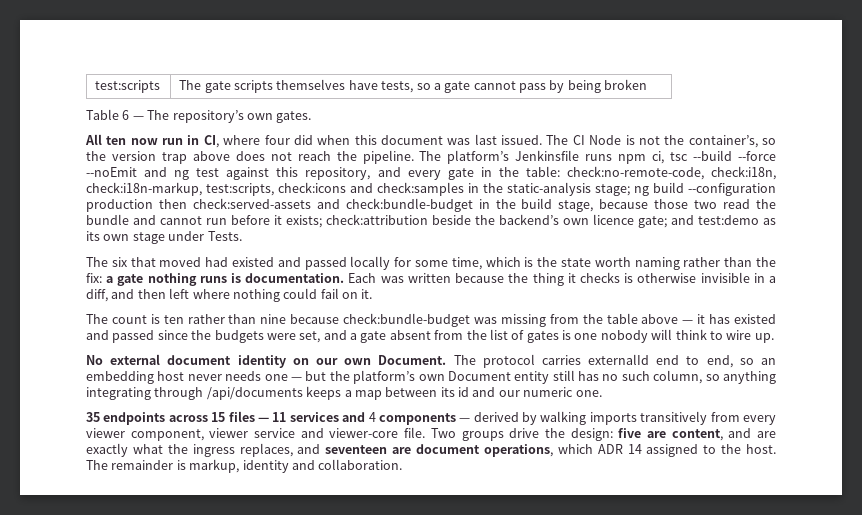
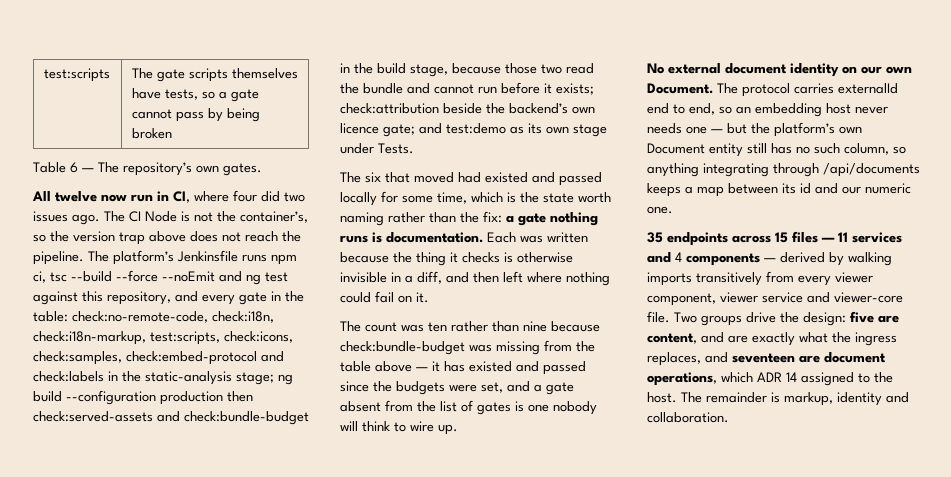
[106,136,127,145] ten -> [55,191,97,202] twelve
[317,134,543,145] when this document was last issued. -> [284,192,305,202] [33,211,100,225] two issues ago.
[278,182,464,196] check:icons and check:samples -> [224,331,293,343] [33,351,284,365] [33,371,104,382] check:icons, check:samples, check:embed-protocol and check:labels
[150,314,160,324] is -> [401,324,424,332] was

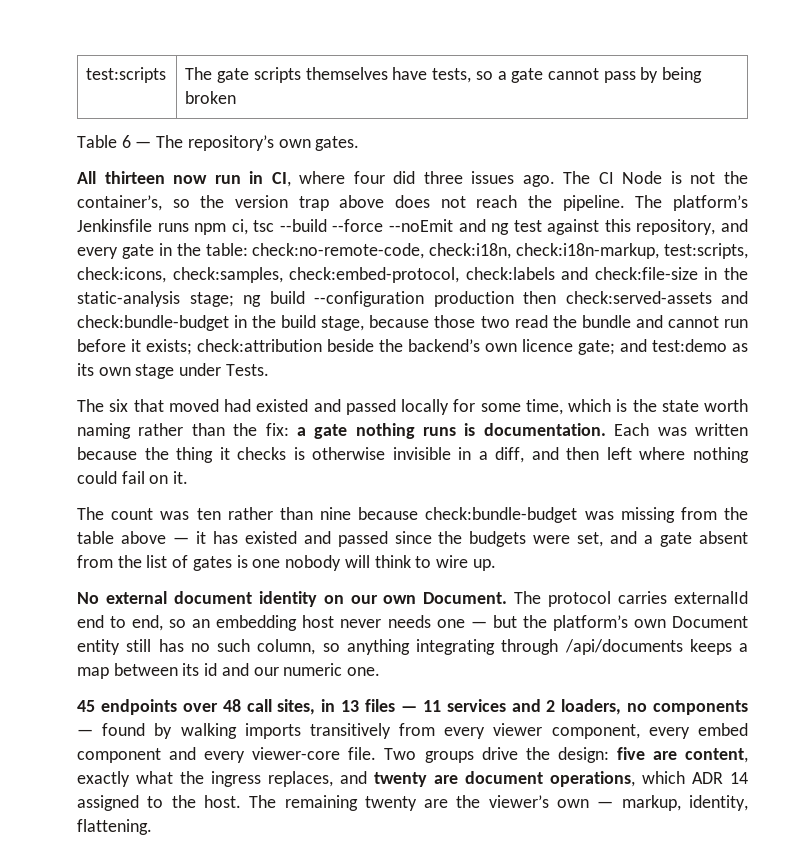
[55,191,97,202] twelve -> [104,171,165,184] thirteen
[284,192,305,202] two -> [423,171,463,184] three
[126,351,284,365] [33,371,104,382] check:embed-protocol and check:labels -> [289,267,698,283] check:embed-protocol, check:labels and check:file-size
[647,232,788,246] 35 endpoints across 15 -> [77,699,360,715] 45 endpoints over 48 call sites, in 13
[675,252,682,262] 4 -> [546,699,648,715] 2 loaders, no
[780,252,825,263] derived -> [102,723,146,736] found
[720,292,830,303] viewer service and -> [648,723,748,739] [77,747,246,763] every embed component and every
[701,332,748,343] and are -> (748, 755) none
[732,353,795,363] seventeen -> [374,772,427,787] twenty
[706,392,909,406] [647,412,729,423] remainder is markup, identity and collaboration. -> [284,795,748,811] [77,819,152,835] remaining twenty are the viewer’s own — markup, identity, flattening.

